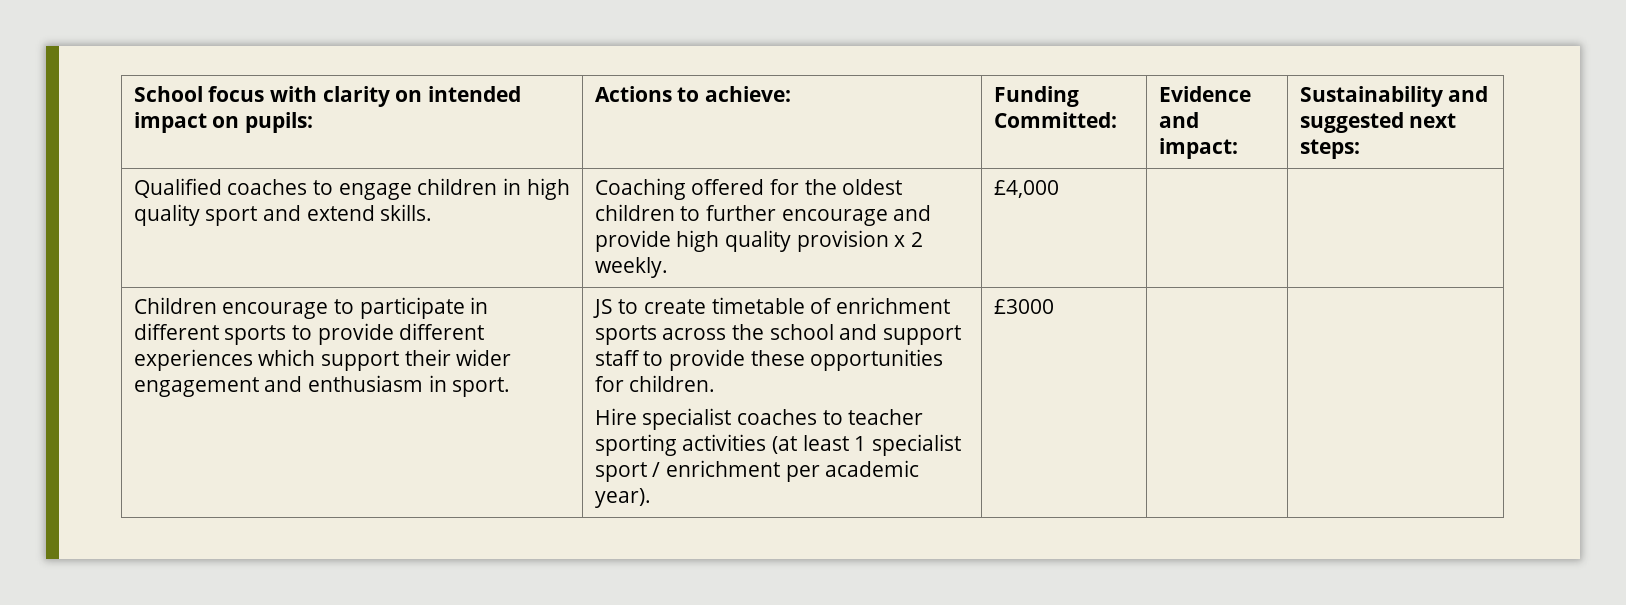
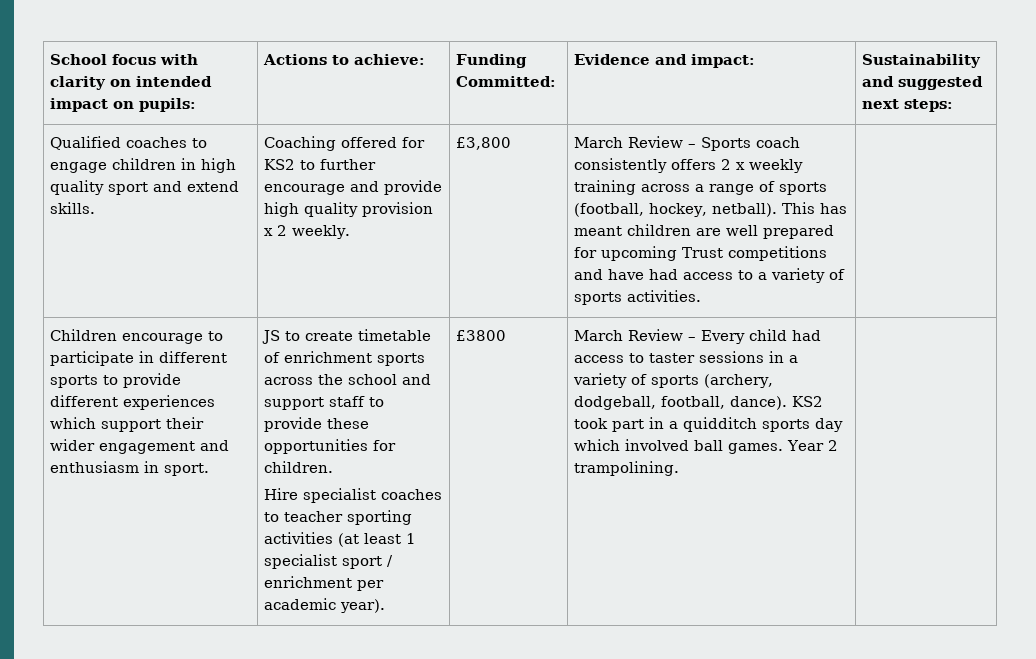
[804,179,903,195] [594,204,675,221] the oldest children -> [264,159,296,170] KS2
[993,180,1059,198] £4,000 | -> [456,137,512,150] [574,136,801,151] [574,158,804,173] [574,180,828,195] [574,202,848,217] [574,224,835,239] [574,246,828,261] [574,268,846,283] [574,290,702,305] £3,800 | March Review – Sports coach consistently offers 2 x weekly training across a range of sports (football, hockey, netball). This has meant children are well prepared for upcoming Trust competitions and have had access to a variety of sports activities.
[993,299,1054,314] £3000 | -> [456,330,507,341] [574,329,822,344] [574,351,799,363] [573,373,774,388] [574,396,824,410] [574,417,844,432] [574,439,839,454] [574,461,680,476] £3800 | March Review – Every child had access to taster sessions in a variety of sports (archery, dodgeball, football, dance). KS2 took part in a quidditch sports day which involved ball games. Year 2 trampolining.

